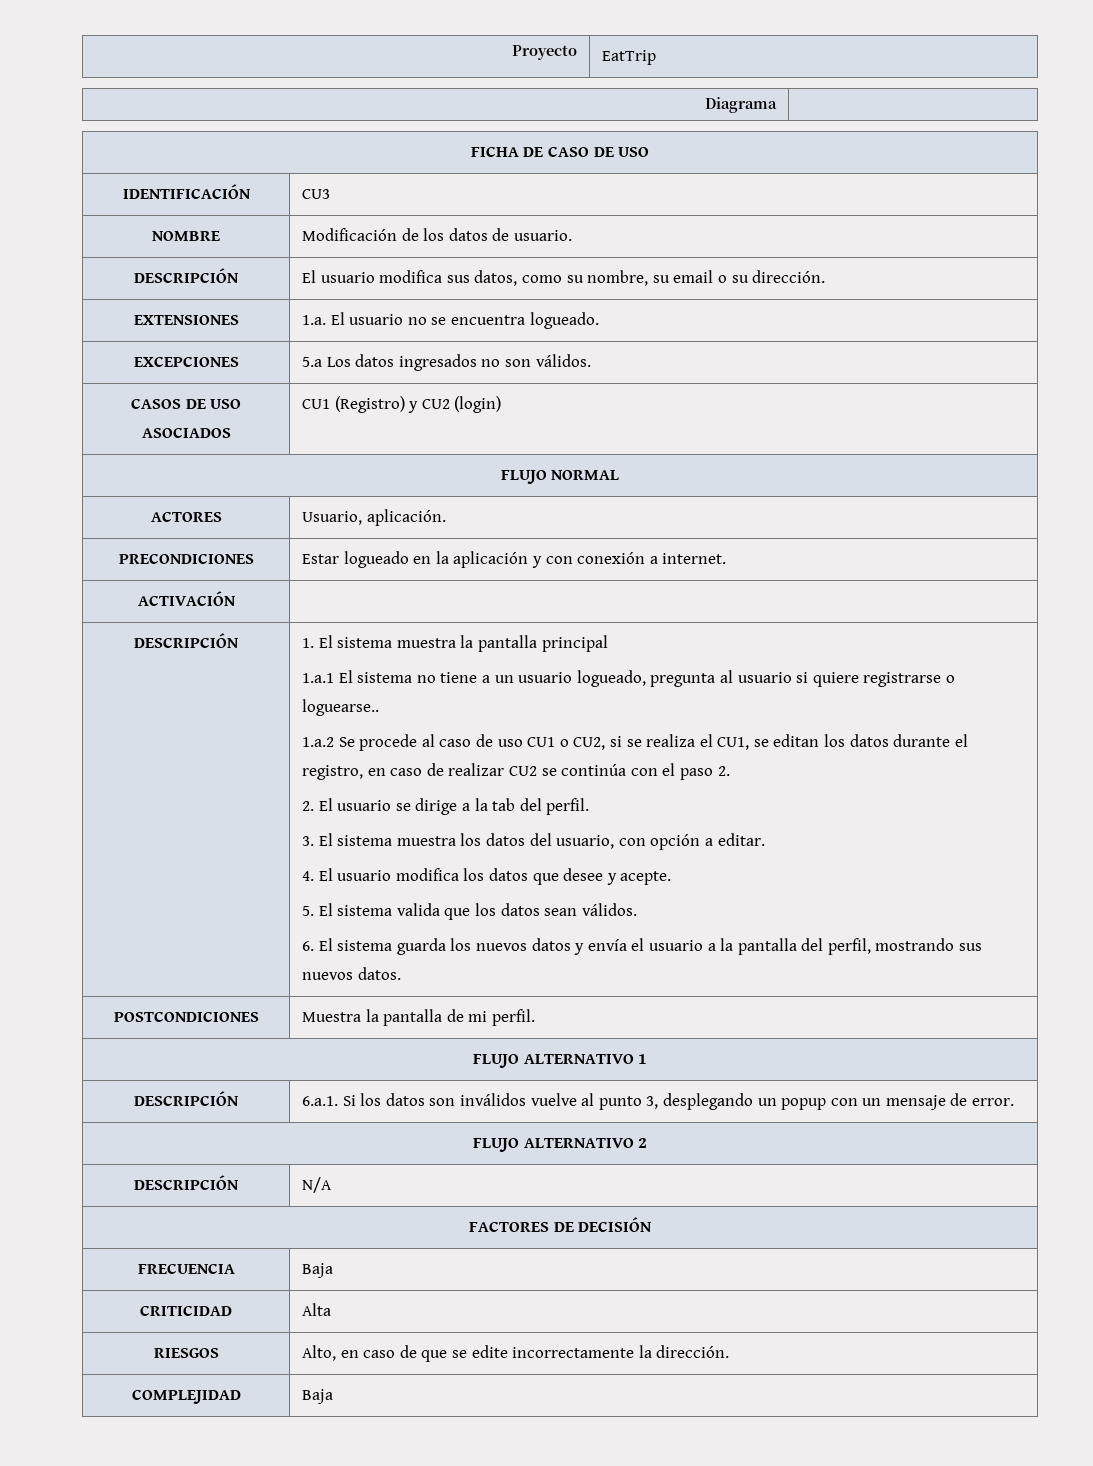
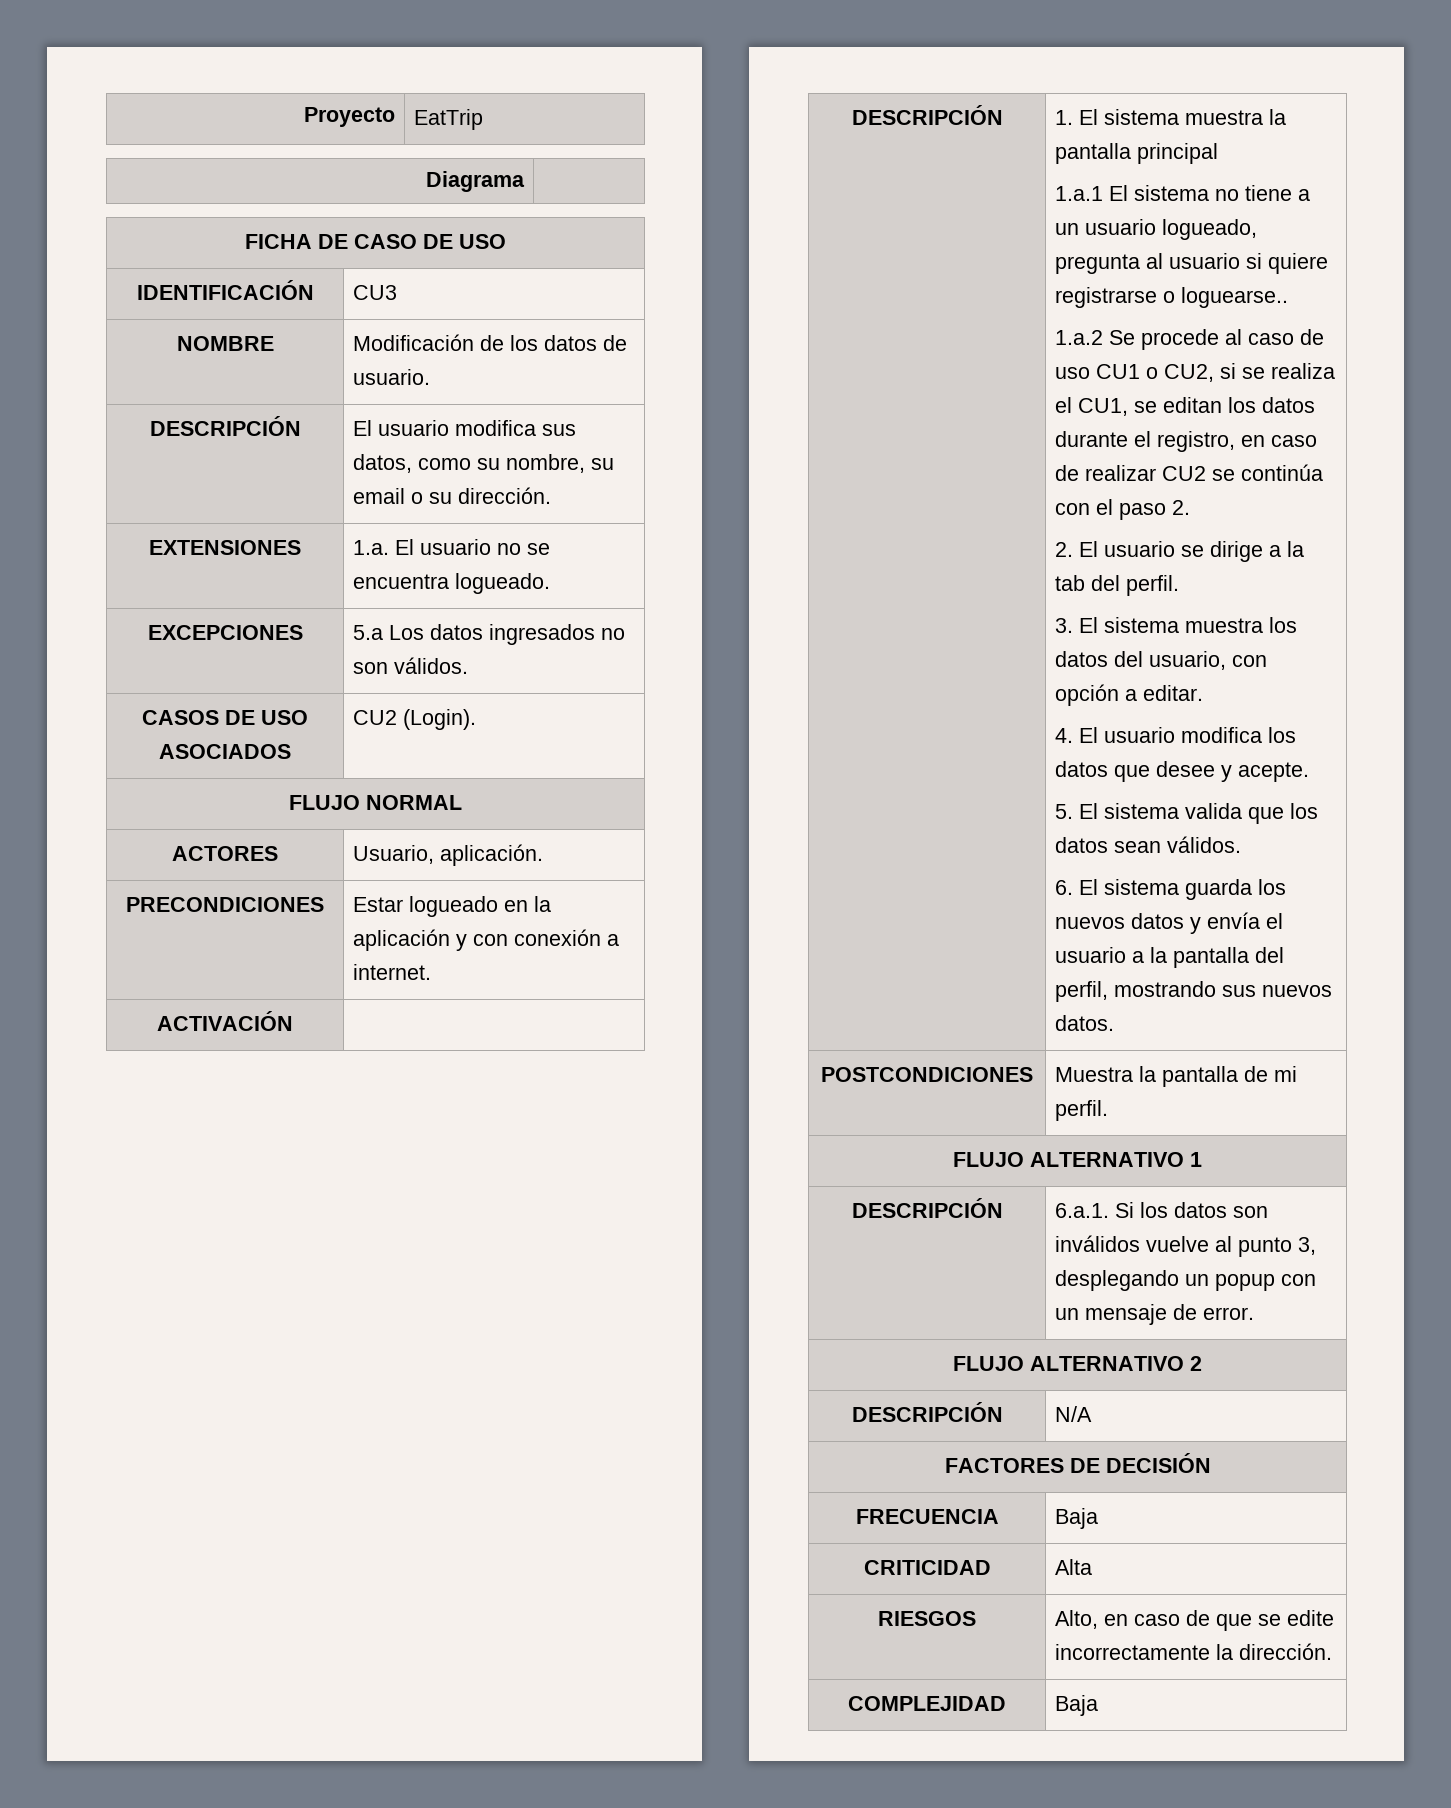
[302,396,502,413] CU1 (Registro) y CU2 (login) -> [353,709,477,730] CU2 (Login).

